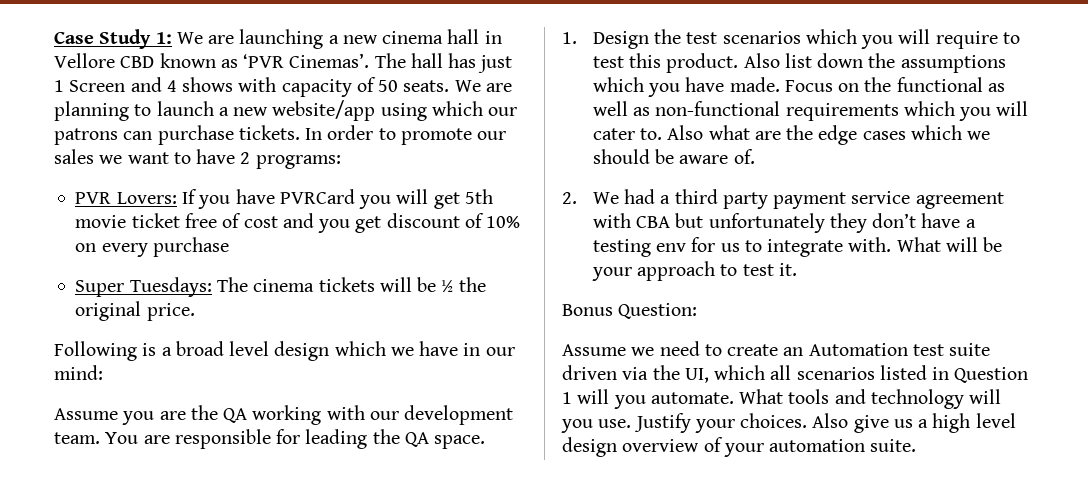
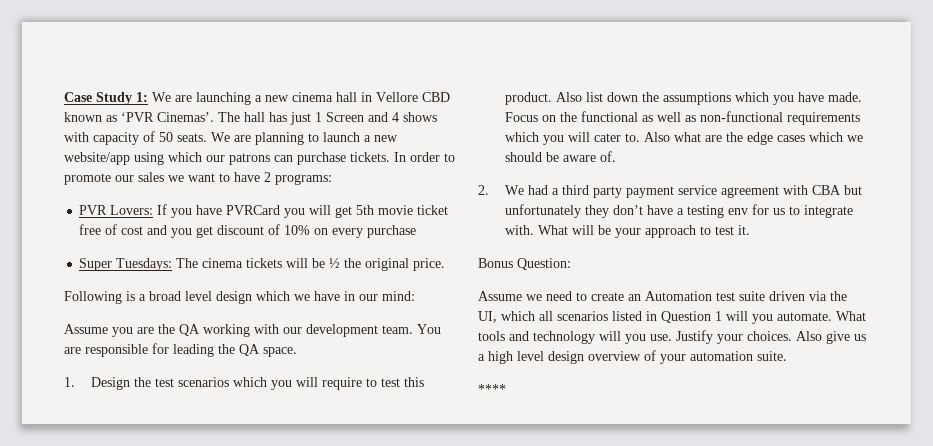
(917, 445) none -> [478,384,506,394] // ****

